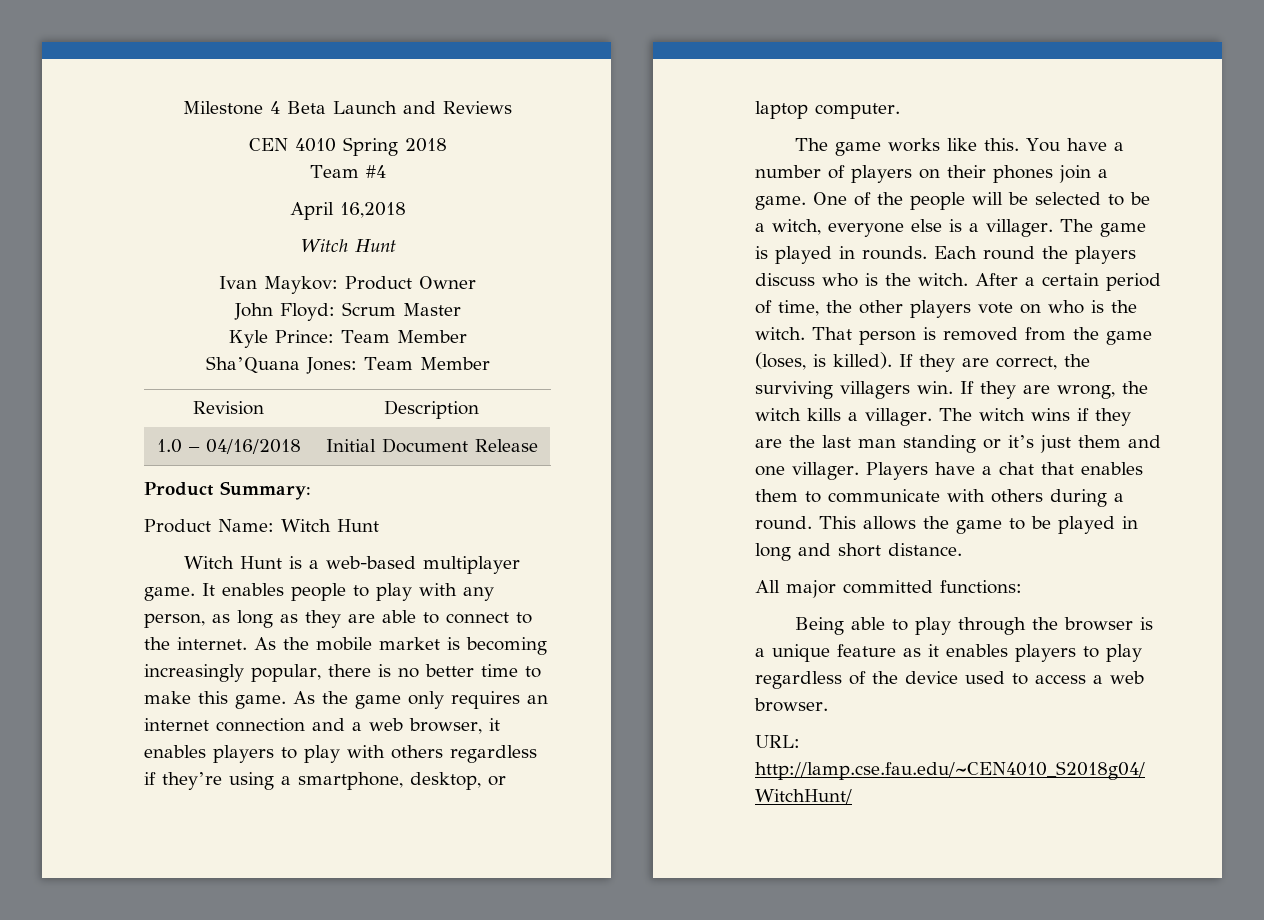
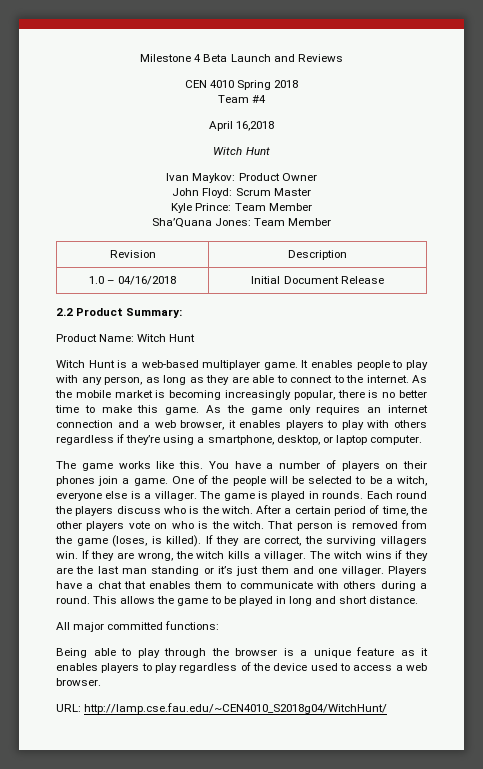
(538, 445) none -> [56,308,73,316] 2.2

